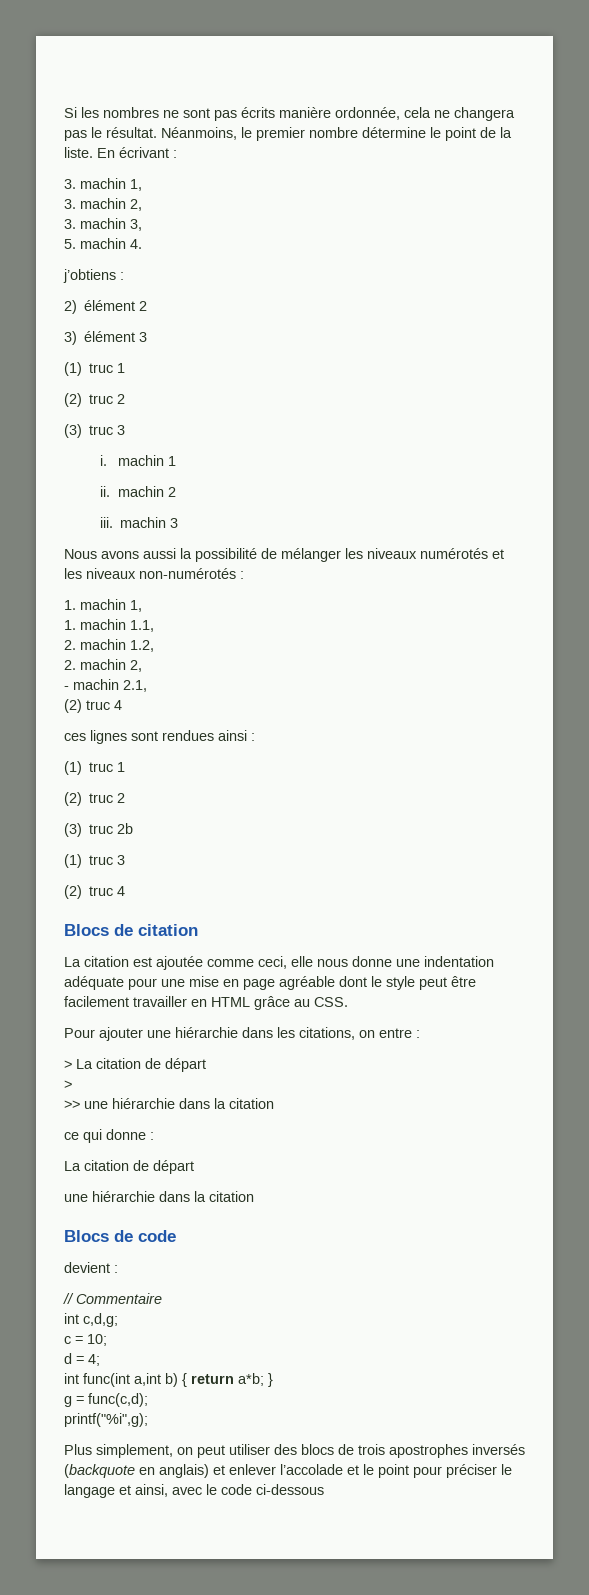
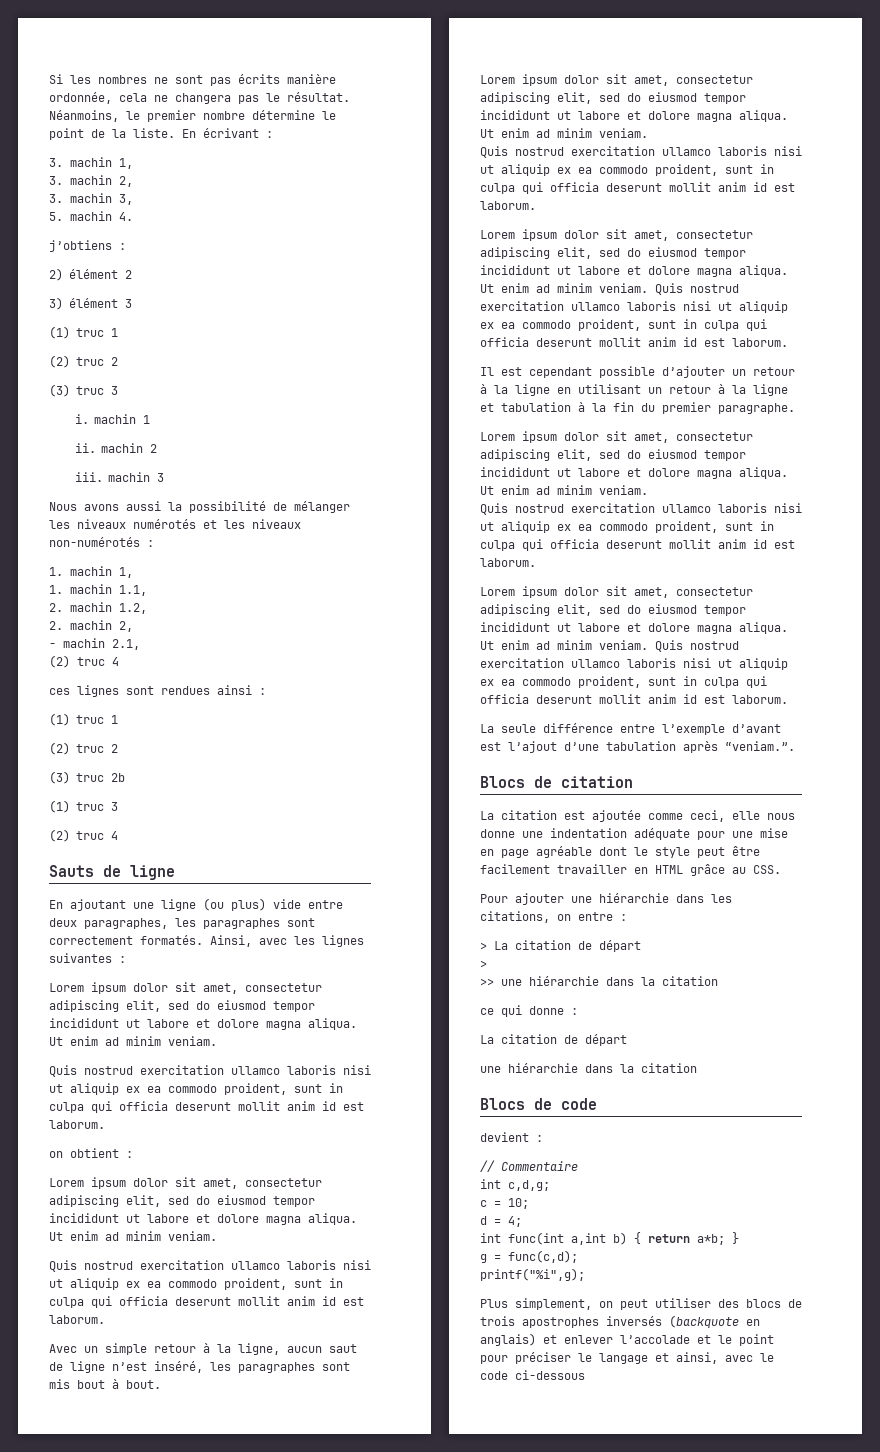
(126, 891) none -> [49,865,175,880] [49,898,343,911] [49,918,315,929] [49,935,364,947] [49,953,126,963] [49,982,322,994] [49,1000,315,1012] [49,1018,357,1030] [49,1036,217,1046] [49,1065,371,1077] [49,1083,343,1095] [49,1101,364,1113] [49,1120,105,1129] [49,1148,133,1158] [49,1177,322,1189] [49,1195,315,1207] [49,1213,357,1225] [49,1231,217,1241] [49,1260,371,1272] [49,1278,343,1290] [49,1296,364,1308] [49,1315,105,1324] [49,1343,357,1355] [49,1361,350,1373] [49,1379,161,1389] [480,74,753,86] [480,92,746,104] [480,110,788,122] [480,128,648,138] [480,146,802,158] [480,164,774,176] [480,182,795,194] [480,201,536,210] [480,229,753,241] [480,247,746,259] [480,265,788,277] [480,283,739,295] [480,301,788,313] [480,319,767,331] [480,337,788,347] [480,366,795,378] [480,384,788,396] [480,402,795,414] [480,431,753,443] [480,449,746,461] [480,467,788,479] [480,485,648,495] [480,503,802,515] [480,521,774,533] [480,539,795,551] [480,558,536,567] [480,586,753,598] [480,604,746,616] [480,622,788,634] [480,640,739,652] [480,658,788,670] [480,676,767,688] [480,694,788,704] [480,723,781,735] [480,741,795,753] // Sauts de ligne // En ajoutant une ligne (ou plus) vide entre deux paragraphes, les paragraphes sont correctement formatés. Ainsi, avec les lignes suivantes : // Lorem ipsum dolor sit amet, consectetur adipiscing elit, sed do eiusmod tempor incididunt ut labore et dolore magna aliqua. Ut enim ad minim veniam. // Quis nostrud exercitation ullamco laboris nisi ut aliquip ex ea commodo proident, sunt in culpa qui officia deserunt mollit anim id est laborum. // on obtient : // Lorem ipsum dolor sit amet, consectetur adipiscing elit, sed do eiusmod tempor incididunt ut labore et dolore magna aliqua. Ut enim ad minim veniam. // Quis nostrud exercitation ullamco laboris nisi ut aliquip ex ea commodo proident, sunt in culpa qui officia deserunt mollit anim id est laborum. // Avec un simple retour à la ligne, aucun saut de ligne n’est inséré, les paragraphes sont mis bout à bout. // Lorem ipsum dolor sit amet, consectetur adipiscing elit, sed do eiusmod tempor incididunt ut labore et dolore magna aliqua. Ut enim ad minim veniam. // Quis nostrud exercitation ullamco laboris nisi ut aliquip ex ea commodo proident, sunt in culpa qui officia deserunt mollit anim id est laborum. // Lorem ipsum dolor sit amet, consectetur adipiscing elit, sed do eiusmod tempor incididunt ut labore et dolore magna aliqua. Ut enim ad minim veniam. Quis nostrud exercitation ullamco laboris nisi ut aliquip ex ea commodo proident, sunt in culpa qui officia deserunt mollit anim id est laborum. // Il est cependant possible d’ajouter un retour à la ligne en utilisant un retour à la ligne et tabulation à la fin du premier paragraphe. // Lorem ipsum dolor sit amet, consectetur adipiscing elit, sed do eiusmod tempor incididunt ut labore et dolore magna aliqua. Ut enim ad minim veniam. // Quis nostrud exercitation ullamco laboris nisi ut aliquip ex ea commodo proident, sunt in culpa qui officia deserunt mollit anim id est laborum. // Lorem ipsum dolor sit amet, consectetur adipiscing elit, sed do eiusmod tempor incididunt ut labore et dolore magna aliqua. Ut enim ad minim veniam. Quis nostrud exercitation ullamco laboris nisi ut aliquip ex ea commodo proident, sunt in culpa qui officia deserunt mollit anim id est laborum. // La seule différence entre l’exemple d’avant est l’ajout d’une tabulation après “veniam.”.

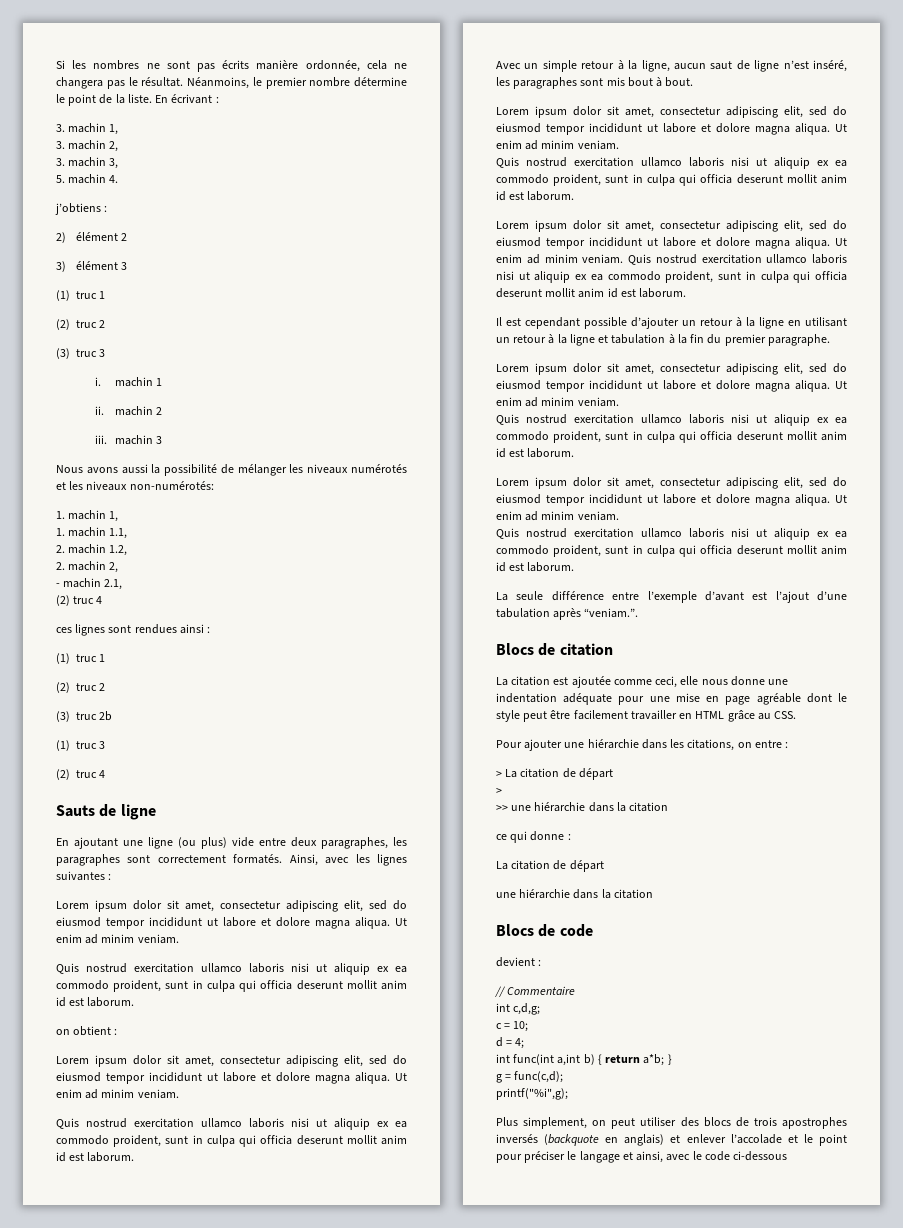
[49,537,154,547] non-numérotés : -> [129,481,214,490] non-numérotés:
(648, 645) none -> (619, 516) //

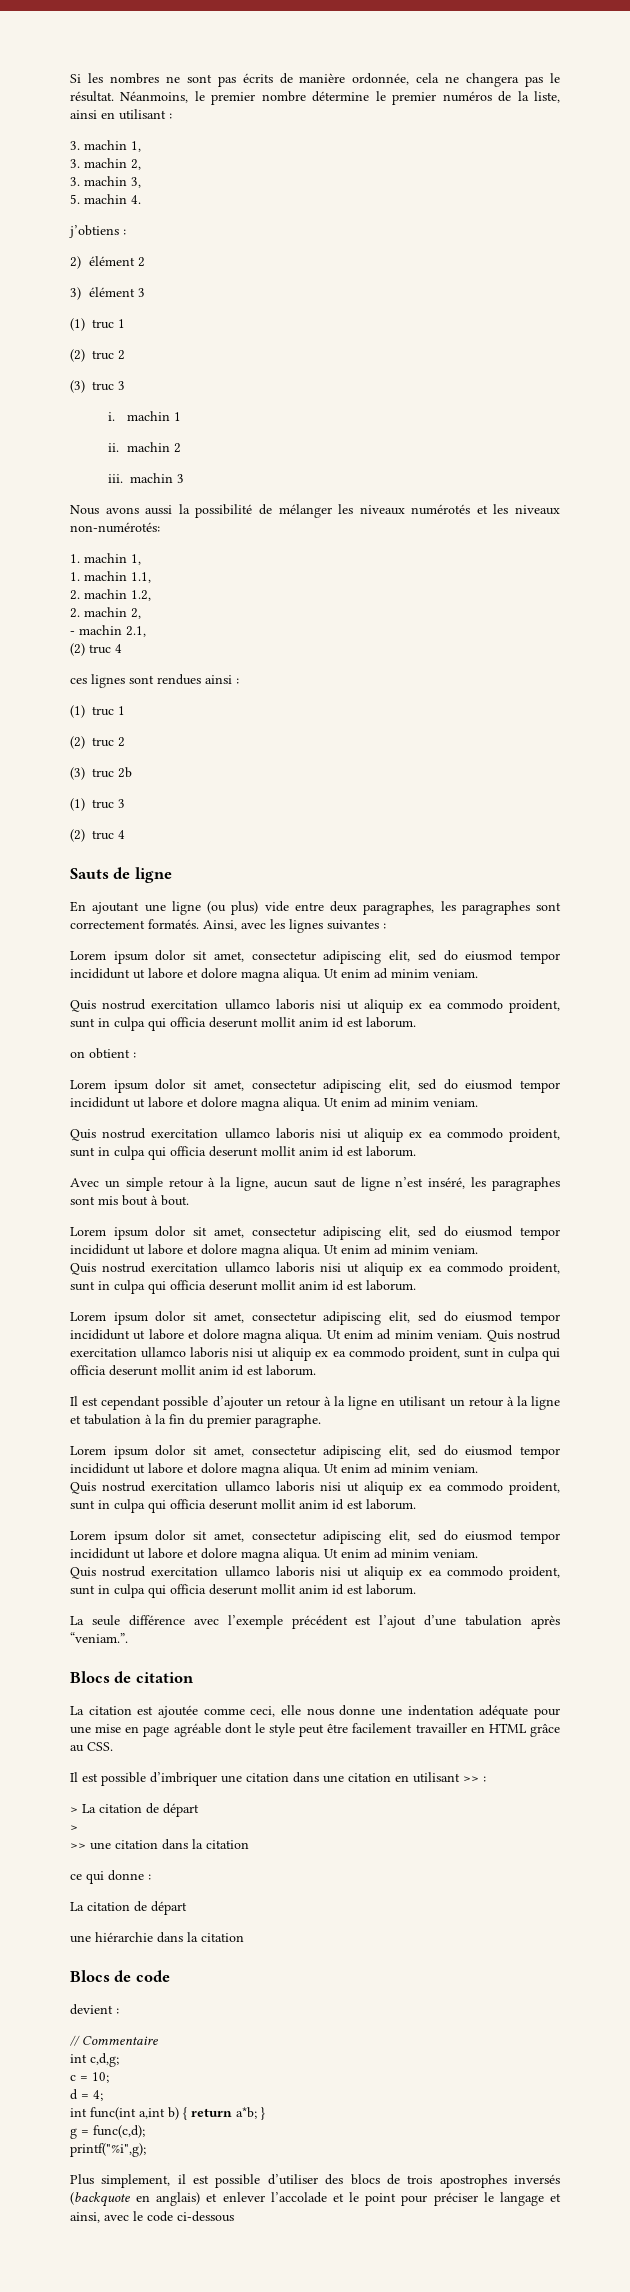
(250, 64) none -> [279,73,293,84] de
[68,94,213,106] point de la liste. En écrivant -> [392,91,560,105] [70,109,166,120] premier numéros de la liste, ainsi en utilisant
[612,591,744,603] entre l’exemple d’avant -> [193,1615,348,1629] avec l’exemple précédent
[496,739,782,751] Pour ajouter une hiérarchie dans les citations, on entre -> [70,1772,479,1786] Il est possible d’imbriquer une citation dans une citation en utilisant >>
[534,802,586,812] hiérarchie -> [115,1840,158,1849] citation
[592,1117,677,1129] on peut utiliser -> [177,2174,318,2188] il est possible d’utiliser

